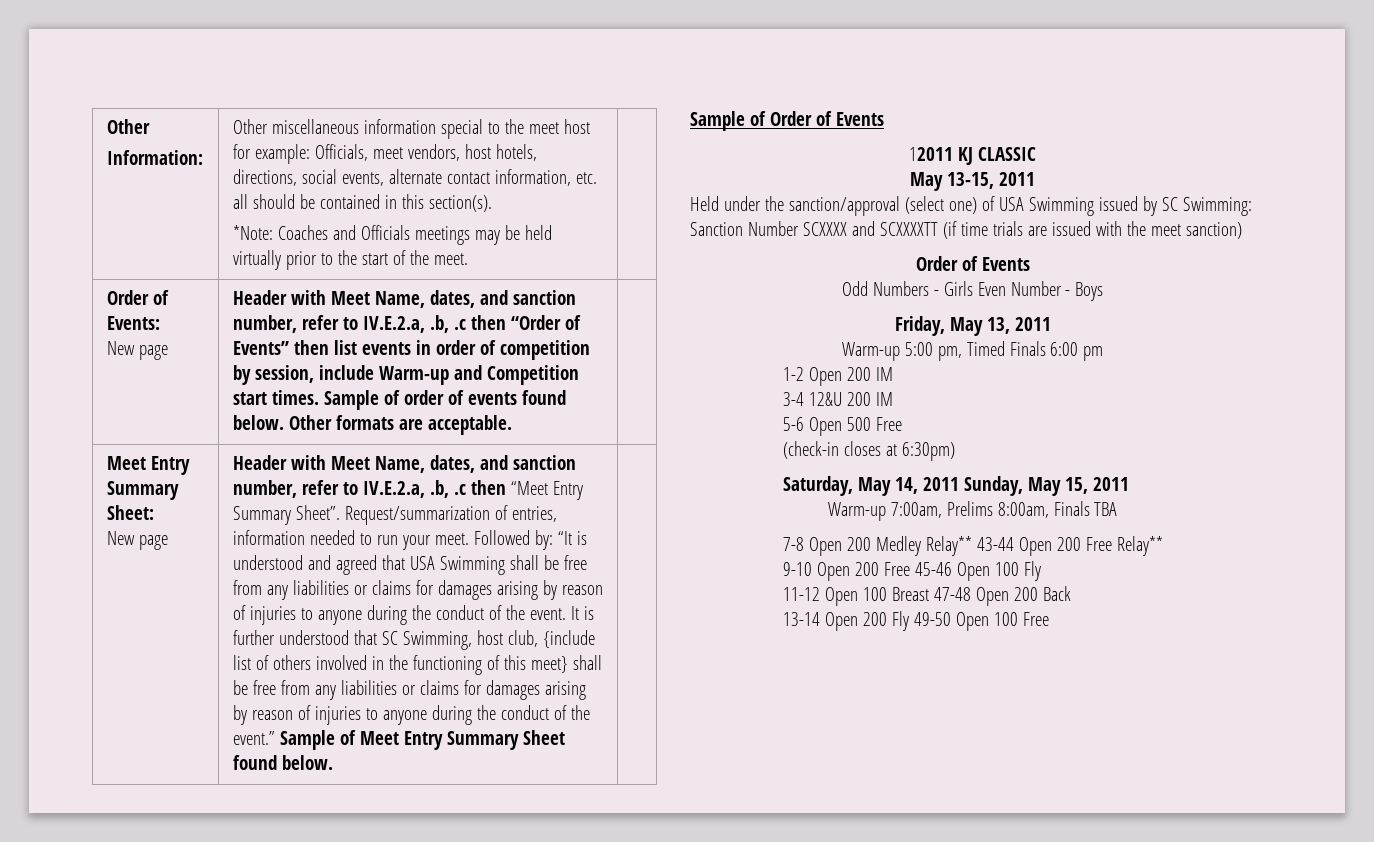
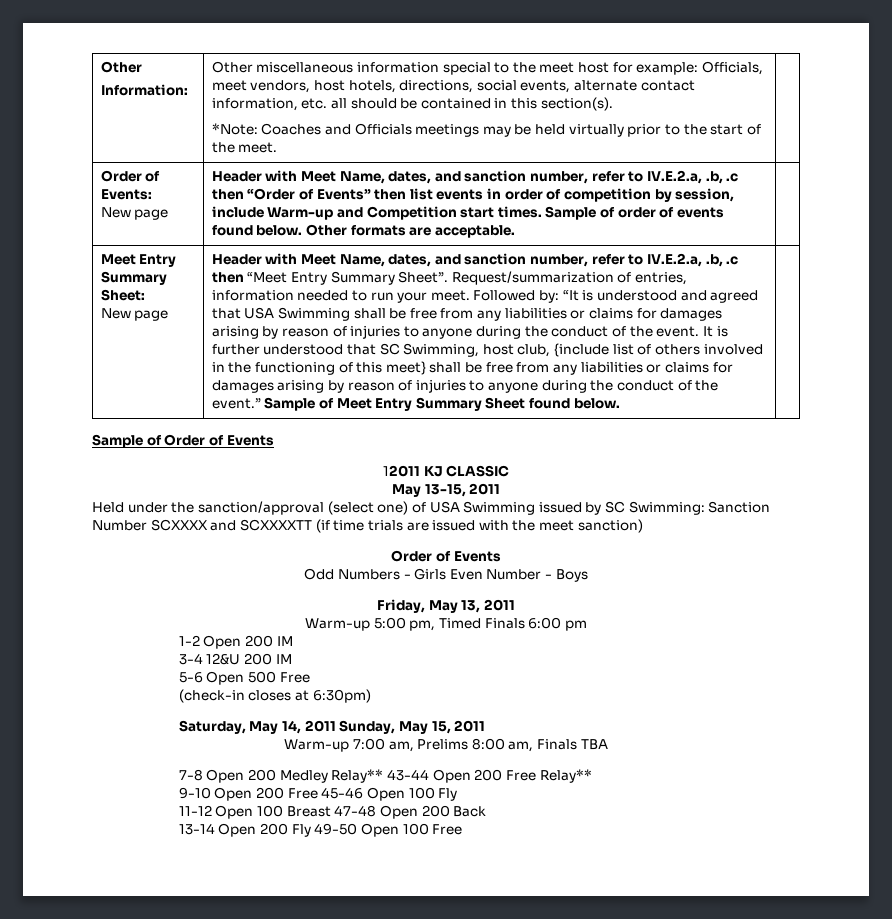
[890,501,1049,518] 7:00am, Prelims 8:00am, -> [352,738,534,752] 7:00 am, Prelims 8:00 am,

